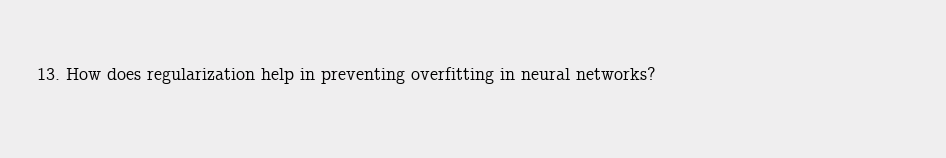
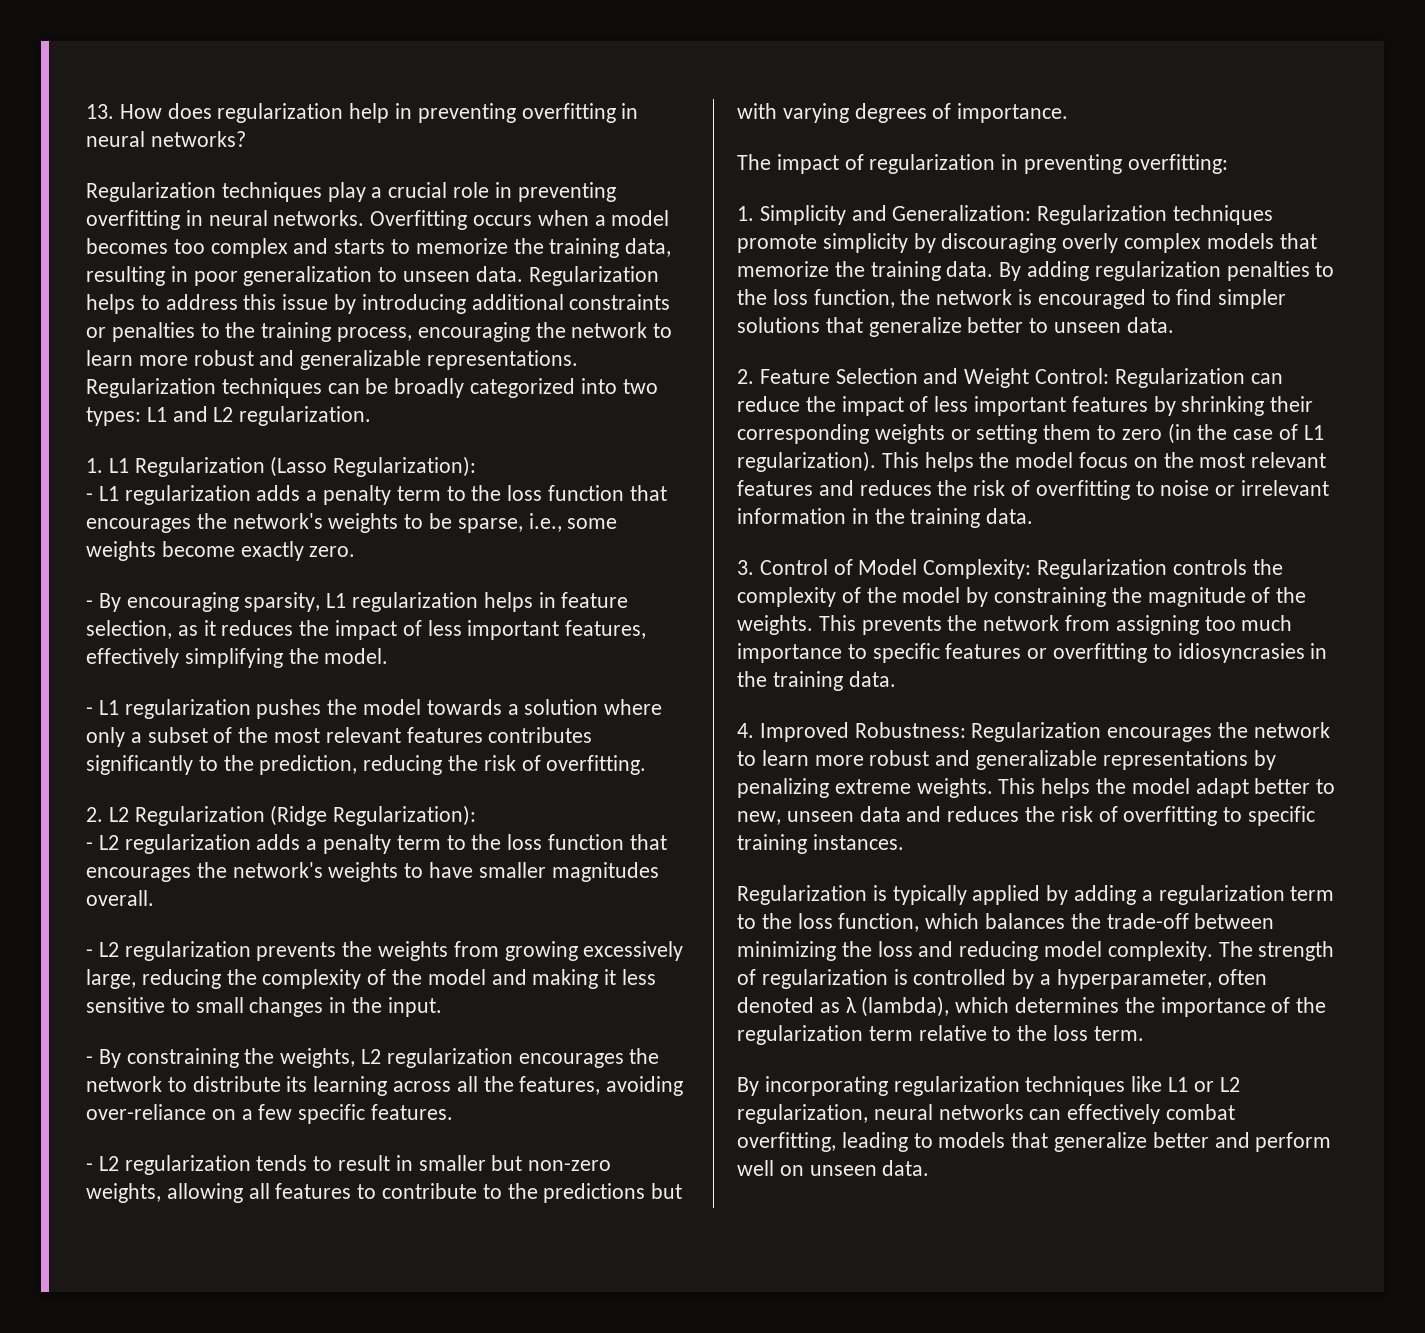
(656, 73) none -> [86,182,616,202] [86,210,670,230] [86,238,672,258] [86,266,659,286] [86,294,671,314] [86,322,673,342] [86,350,579,370] [86,378,658,398] [86,406,372,426] [86,456,477,477] [86,485,667,505] [86,513,618,533] [86,541,356,561] [86,592,629,612] [86,620,647,640] [86,648,389,668] [86,699,663,719] [86,727,593,747] [86,755,647,775] [86,805,477,826] [86,834,667,854] [86,862,659,882] [86,890,154,906] [86,941,684,961] [86,969,657,989] [86,997,442,1017] [86,1048,660,1068] [86,1076,684,1096] [86,1104,454,1124] [86,1155,612,1175] [86,1183,683,1203] [737,103,1069,123] [737,154,1228,174] [737,205,1274,225] [737,233,1317,253] [737,261,1335,281] [737,289,1287,309] [737,317,1174,337] [737,368,1283,388] [737,396,1314,416] [737,423,1324,444] [737,451,1327,472] [737,480,1330,500] [737,508,1034,528] [737,559,1283,579] [737,587,1307,607] [737,615,1293,635] [737,643,1328,663] [737,671,896,691] [737,722,1330,742] [737,750,1276,770] [737,778,1336,798] [737,806,1316,826] [737,834,904,854] [737,885,1335,905] [737,913,1275,932] [737,941,1335,961] [737,969,1267,989] [737,996,1327,1017] [737,1025,1144,1045] [737,1076,1240,1096] [737,1104,1236,1124] [737,1132,1332,1152] [737,1160,930,1176] // Regularization techniques play a crucial role in preventing overfitting in neural networks. Overfitting occurs when a model becomes too complex and starts to memorize the training data, resulting in poor generalization to unseen data. Regularization helps to address this issue by introducing additional constraints or penalties to the training process, encouraging the network to learn more robust and generalizable representations. Regularization techniques can be broadly categorized into two types: L1 and L2 regularization. // 1. L1 Regularization (Lasso Regularization): // - L1 regularization adds a penalty term to the loss function that encourages the network's weights to be sparse, i.e., some weights become exactly zero. // - By encouraging sparsity, L1 regularization helps in feature selection, as it reduces the impact of less important features, effectively simplifying the model. // - L1 regularization pushes the model towards a solution where only a subset of the most relevant features contributes significantly to the prediction, reducing the risk of overfitting. // 2. L2 Regularization (Ridge Regularization): // - L2 regularization adds a penalty term to the loss function that encourages the network's weights to have smaller magnitudes overall. // - L2 regularization prevents the weights from growing excessively large, reducing the complexity of the model and making it less sensitive to small changes in the input. // - By constraining the weights, L2 regularization encourages the network to distribute its learning across all the features, avoiding over-reliance on a few specific features. // - L2 regularization tends to result in smaller but non-zero weights, allowing all features to contribute to the predictions but with varying degrees of importance. // The impact of regularization in preventing overfitting: // 1. Simplicity and Generalization: Regularization techniques promote simplicity by discouraging overly complex models that memorize the training data. By adding regularization penalties to the loss function, the network is encouraged to find simpler solutions that generalize better to unseen data. // 2. Feature Selection and Weight Control: Regularization can reduce the impact of less important features by shrinking their corresponding weights or setting them to zero (in the case of L1 regularization). This helps the model focus on the most relevant features and reduces the risk of overfitting to noise or irrelevant information in the training data. // 3. Control of Model Complexity: Regularization controls the complexity of the model by constraining the magnitude of the weights. This prevents the network from assigning too much importance to specific features or overfitting to idiosyncrasies in the training data. // 4. Improved Robustness: Regularization encourages the network to learn more robust and generalizable representations by penalizing extreme weights. This helps the model adapt better to new, unseen data and reduces the risk of overfitting to specific training instances. // Regularization is typically applied by adding a regularization term to the loss function, which balances the trade-off between minimizing the loss and reducing model complexity. The strength of regularization is controlled by a hyperparameter, often denoted as λ (lambda), which determines the importance of the regularization term relative to the loss term. // By incorporating regularization techniques like L1 or L2 regularization, neural networks can effectively combat overfitting, leading to models that generalize better and perform well on unseen data.

